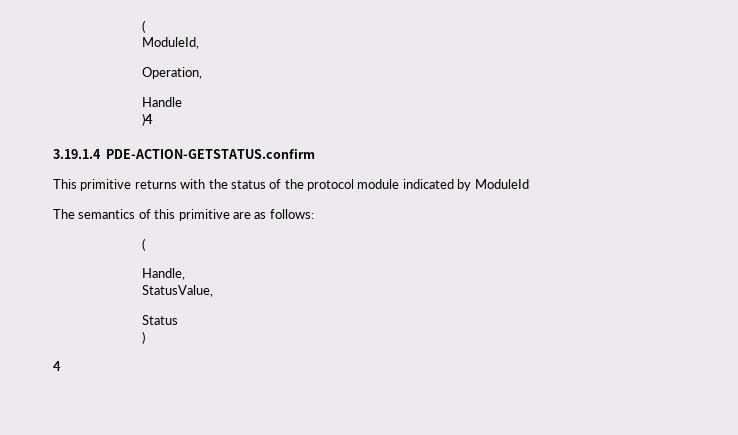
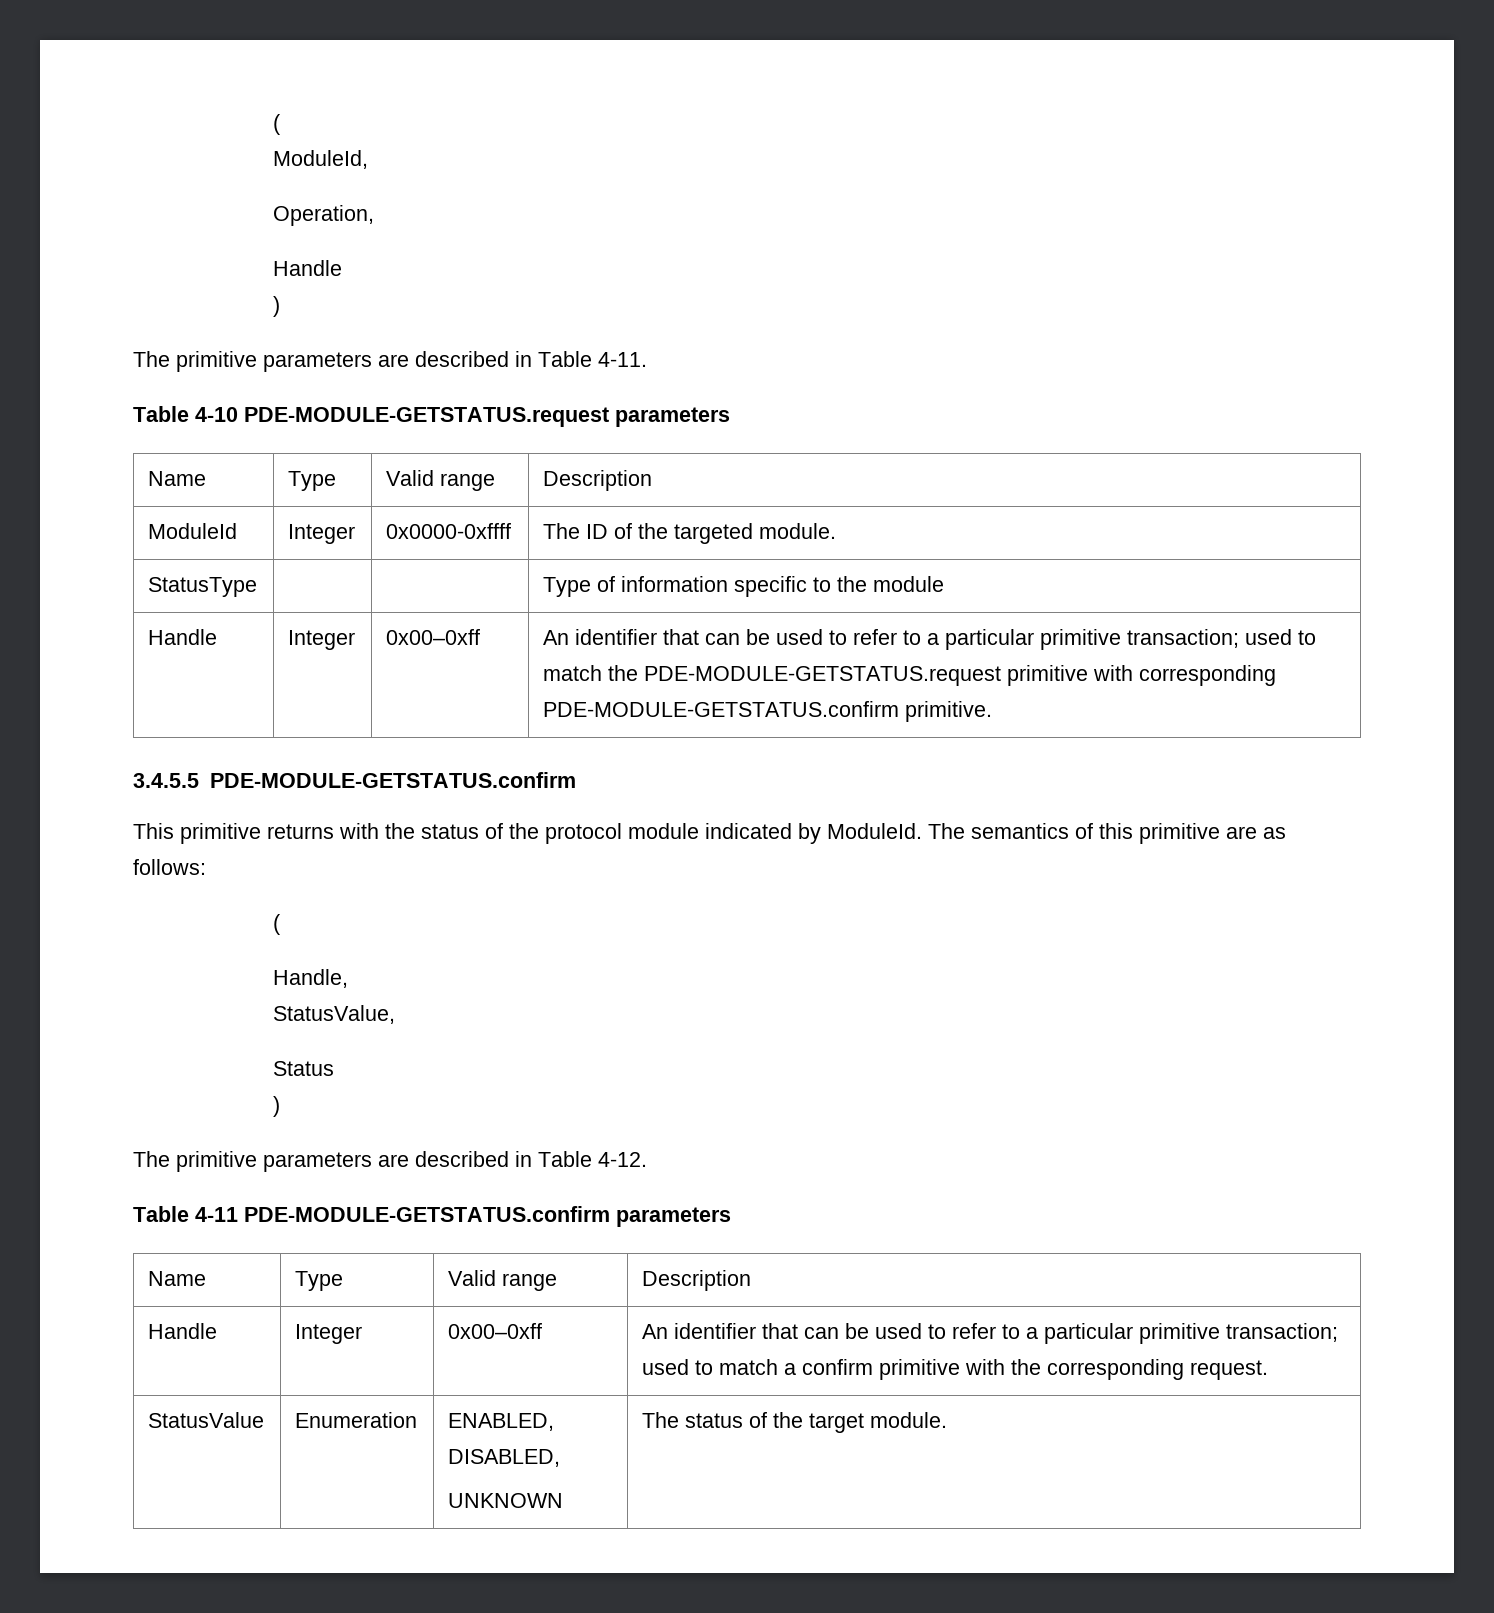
[142,113,154,126] [53,149,316,159] )4 // 3.19.1.4 PDE-ACTION-GETSTATUS.confirm -> [273,296,281,317] [133,351,647,372] [133,406,730,427] [148,471,207,486] [288,471,337,491] [386,470,496,491] [543,470,653,491] [148,523,238,539] [288,524,356,544] [386,523,512,539] [543,523,837,544] [148,577,258,597] [543,576,945,597] [148,629,218,645] [288,630,356,650] [386,629,481,645] [543,629,1317,650] [543,665,1277,686] [543,701,993,722] [133,772,576,788] ) // The primitive parameters are described in Table 4-11. // Table 4-10 PDE-MODULE-GETSTATUS.request parameters // Name | Type | Valid range | Description // ModuleId | Integer | 0x0000-0xffff | The ID of the targeted module. // StatusType | | | Type of information specific to the module // Handle | Integer | 0x00–0xff | An identifier that can be used to refer to a particular primitive transaction; used to match the PDE-MODULE-GETSTATUS.request primitive with corresponding PDE-MODULE-GETSTATUS.confirm primitive. // 3.4.5.5 PDE-MODULE-GETSTATUS.confirm
[474,179,529,189] ModuleId // -> [827,823,922,839] ModuleId.
[53,361,61,371] 4 -> [133,1151,647,1172] [133,1206,731,1227] [148,1271,207,1286] [295,1271,344,1291] [448,1270,558,1291] [642,1270,752,1291] [148,1323,218,1339] [295,1324,363,1344] [448,1323,543,1339] [642,1323,1339,1344] [642,1359,1269,1380] [148,1412,265,1428] [295,1412,418,1428] [448,1413,555,1431] [448,1449,561,1467] [448,1493,564,1508] [642,1412,948,1433] The primitive parameters are described in Table 4-12. // Table 4-11 PDE-MODULE-GETSTATUS.confirm parameters // Name | Type | Valid range | Description // Handle | Integer | 0x00–0xff | An identifier that can be used to refer to a particular primitive transaction; used to match a confirm primitive with the corresponding request. // StatusValue | Enumeration | ENABLED, DISABLED, // UNKNOWN | The status of the target module.

